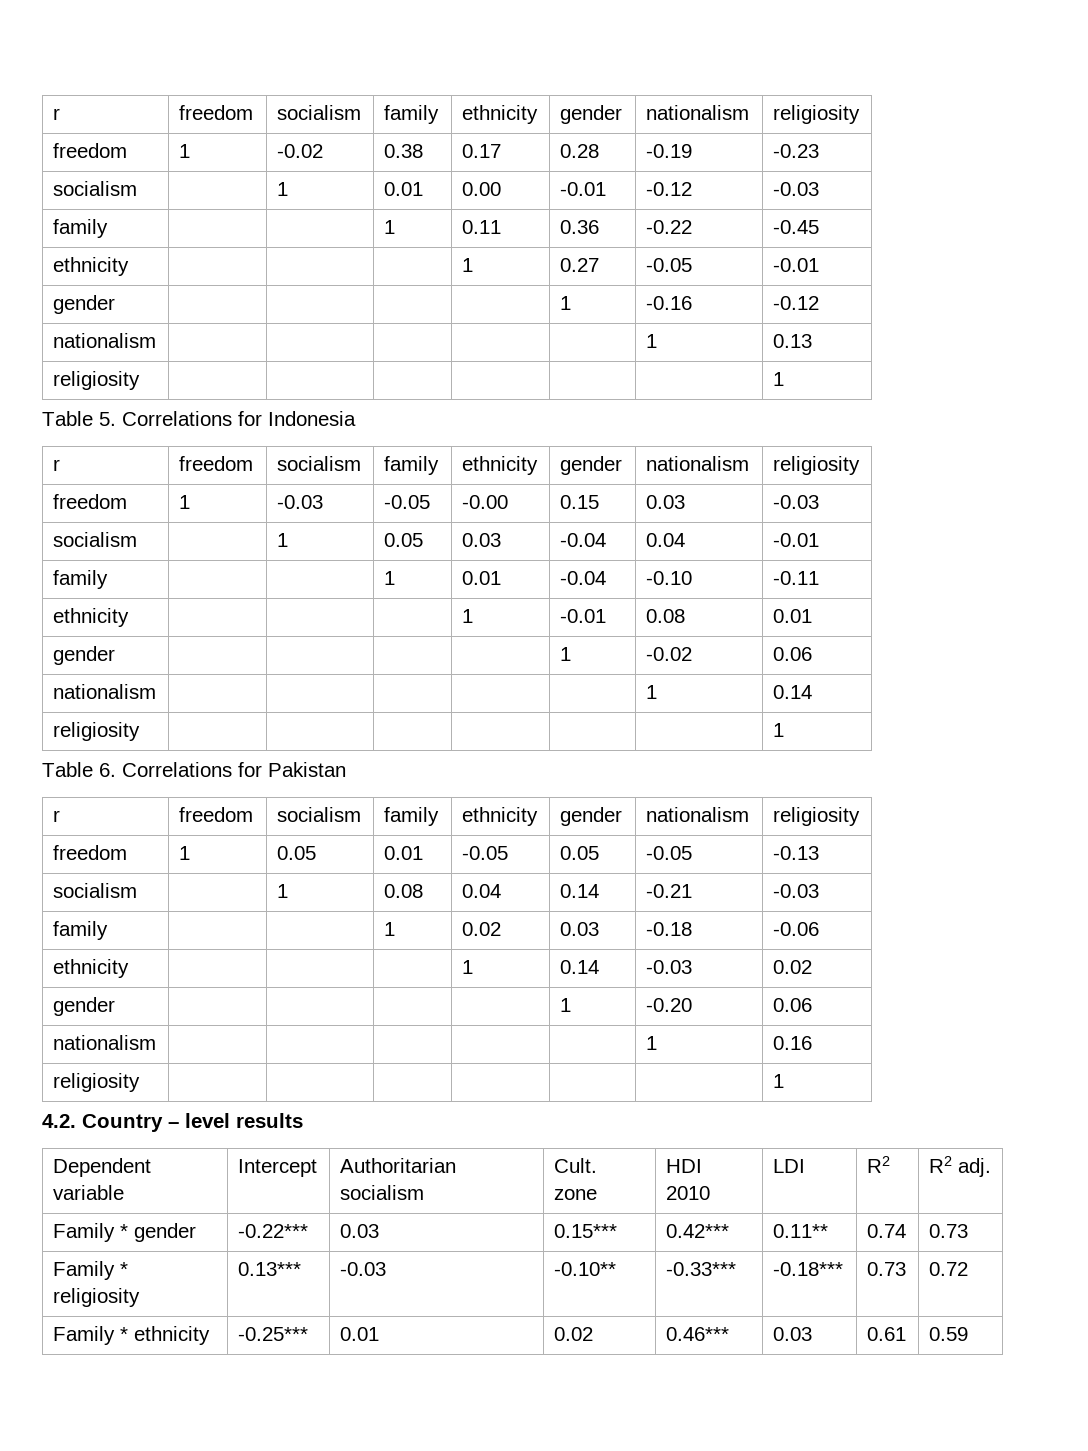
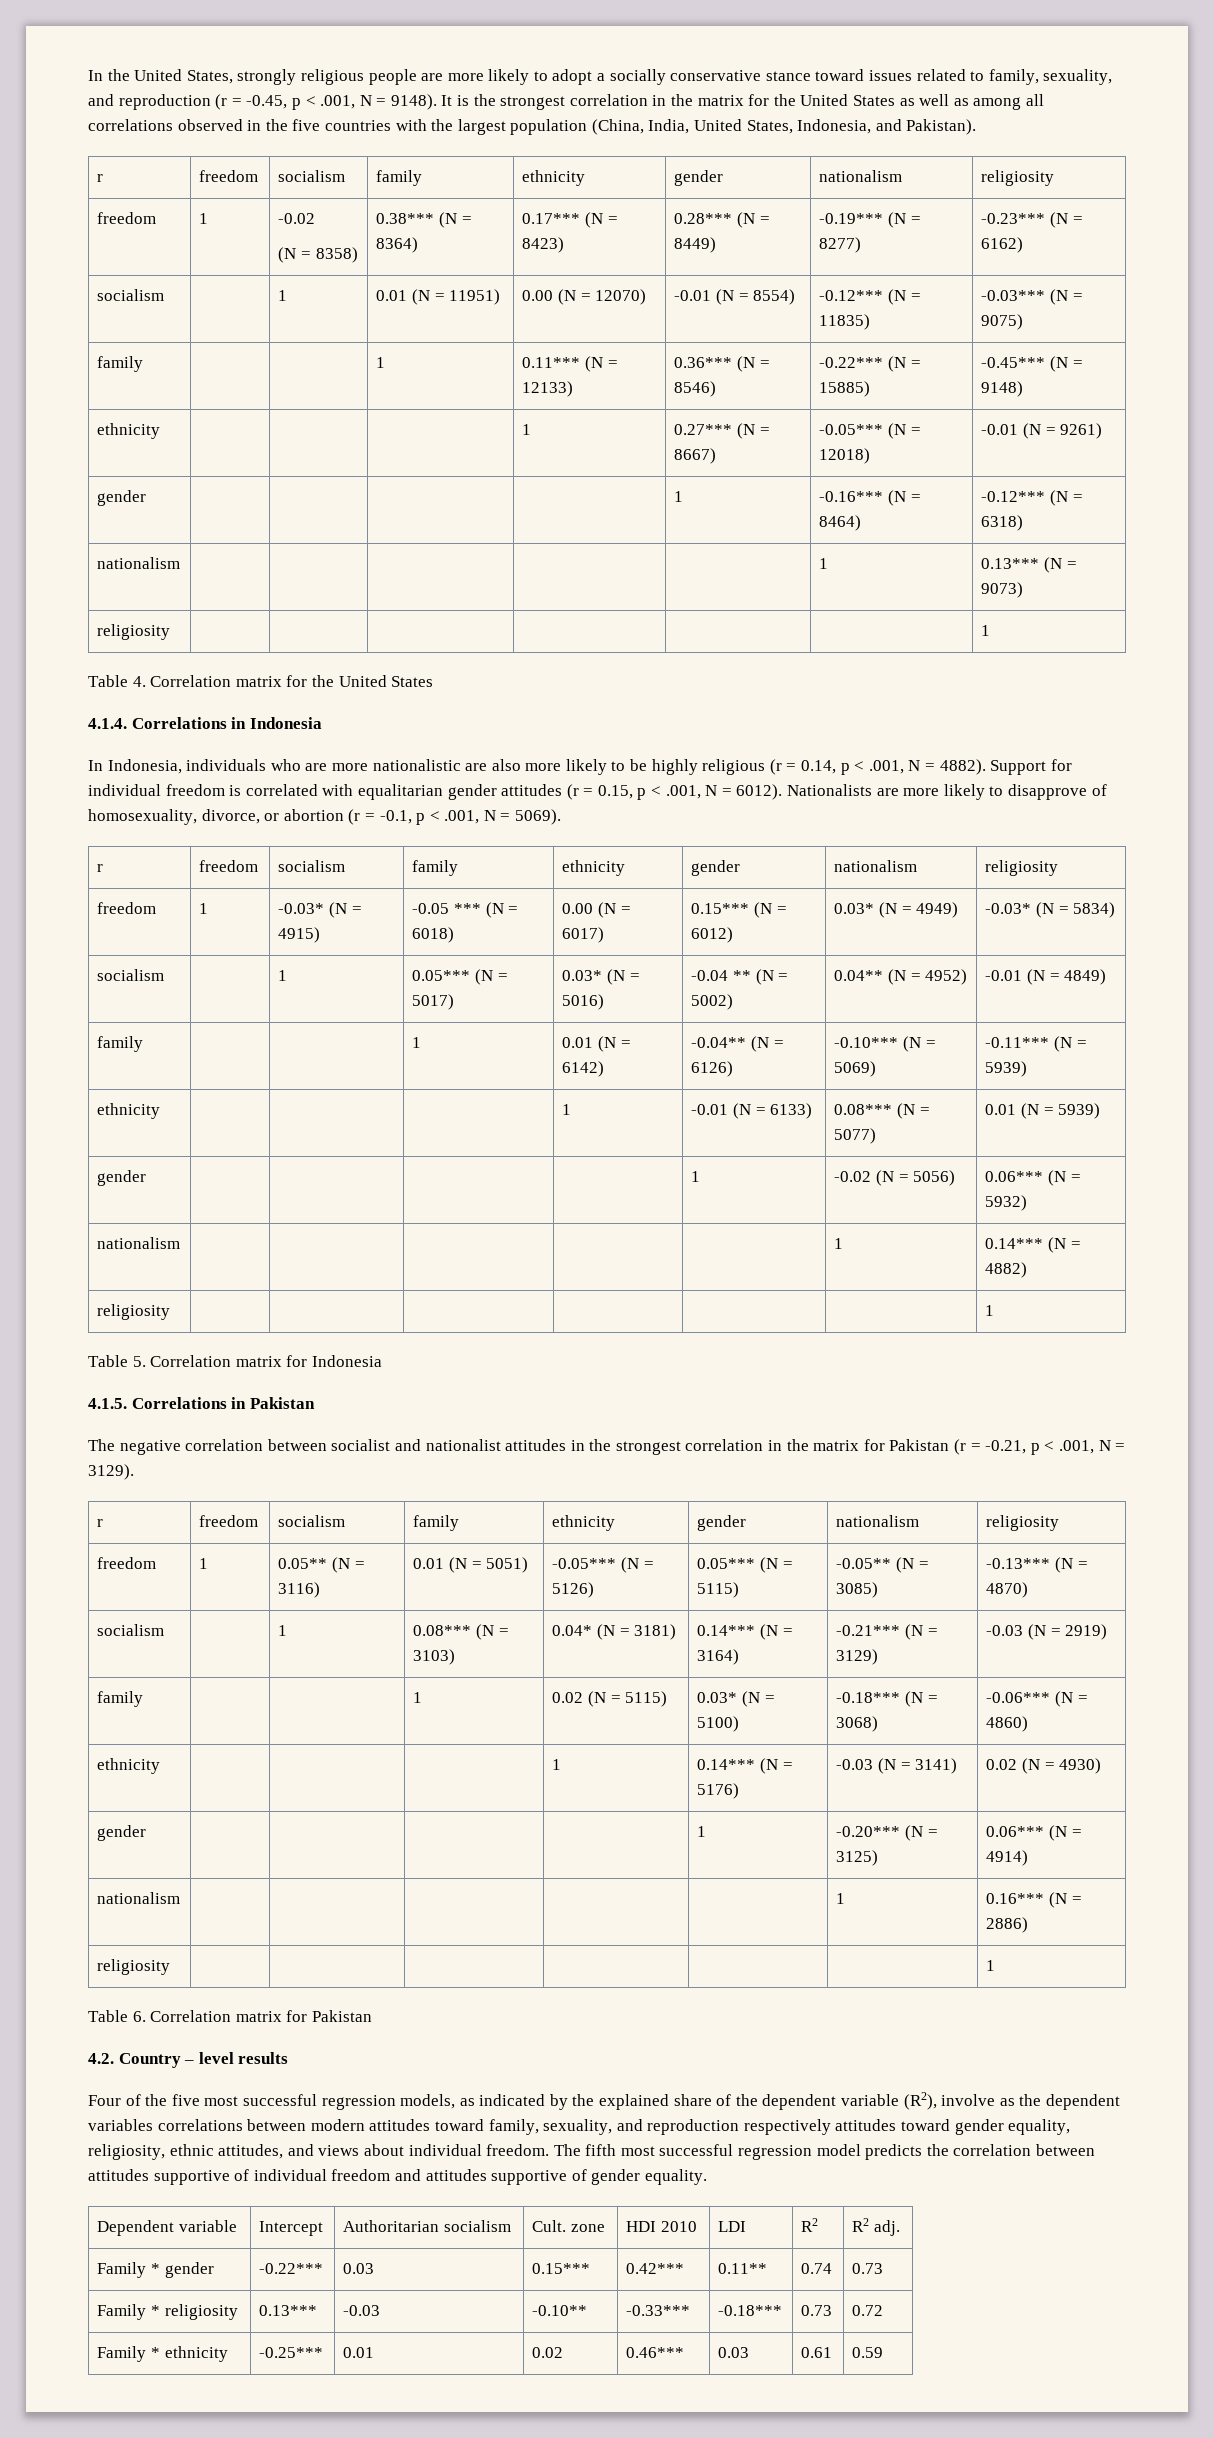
(53, 114) none -> [88,69,1113,85] [88,94,1044,110] [88,119,977,135] In the United States, strongly religious people are more likely to adopt a socially conservative stance toward issues related to family, sexuality, and reproduction (r = -0.45, p < .001, N = 9148). It is the strongest correlation in the matrix for the United States as well as among all correlations observed in the five countries with the largest population (China, India, United States, Indonesia, and Pakistan). //
[384,144,424,158] [462,144,502,158] [560,144,600,158] [646,144,693,158] [773,144,820,158] [53,181,138,196] [277,182,289,196] [384,182,424,196] [462,182,502,196] [560,182,607,196] [646,182,693,196] [773,182,820,196] [53,219,109,238] [384,220,396,234] [462,220,502,234] [560,220,600,234] [646,220,693,234] [773,220,820,234] [53,257,130,276] [462,258,474,272] [560,258,600,272] [646,258,693,272] [773,258,820,272] [53,295,116,314] [560,296,572,310] [646,296,693,310] [773,296,820,310] [53,333,157,348] [646,334,658,348] [773,334,813,348] [53,371,141,390] [773,372,785,386] [42,411,356,426] | 0.38 | 0.17 | 0.28 | -0.19 | -0.23 // socialism | | 1 | 0.01 | 0.00 | -0.01 | -0.12 | -0.03 // family | | | 1 | 0.11 | 0.36 | -0.22 | -0.45 // ethnicity | | | | 1 | 0.27 | -0.05 | -0.01 // gender | | | | | 1 | -0.16 | -0.12 // nationalism | | | | | | 1 | 0.13 // religiosity | | | | | | | 1 // Table 5. Correlations for Indonesia -> [278,247,358,263] [376,212,472,228] [376,237,419,253] [522,212,618,228] [522,237,565,253] [674,212,770,228] [674,237,717,253] [819,212,921,228] [819,237,862,253] [981,212,1083,228] [981,237,1024,253] [97,289,165,301] [278,290,288,301] [376,289,501,305] [522,289,647,305] [674,289,796,305] [819,289,921,305] [819,314,871,330] [981,289,1083,305] [981,314,1024,330] [97,356,144,372] [376,357,386,368] [522,356,618,372] [522,381,574,397] [674,356,770,372] [674,381,717,397] [819,356,921,372] [819,381,871,397] [981,356,1083,372] [981,381,1024,397] [97,423,161,439] [522,424,532,435] [674,423,770,439] [674,448,717,464] [819,423,921,439] [819,448,871,464] [981,423,1103,439] [97,490,147,506] [674,491,684,502] [819,490,921,506] [819,515,862,531] [981,490,1083,506] [981,515,1024,531] [97,557,181,569] [819,558,829,569] [981,557,1077,573] [981,582,1024,598] [97,624,171,640] [981,625,991,636] [88,675,434,687] [88,717,322,729] [88,759,1072,775] [88,784,1107,800] [88,809,562,825] // (N = 8358) | 0.38*** (N = 8364) | 0.17*** (N = 8423) | 0.28*** (N = 8449) | -0.19*** (N = 8277) | -0.23*** (N = 6162) // socialism | | 1 | 0.01 (N = 11951) | 0.00 (N = 12070) | -0.01 (N = 8554) | -0.12*** (N = 11835) | -0.03*** (N = 9075) // family | | | 1 | 0.11*** (N = 12133) | 0.36*** (N = 8546) | -0.22*** (N = 15885) | -0.45*** (N = 9148) // ethnicity | | | | 1 | 0.27*** (N = 8667) | -0.05*** (N = 12018) | -0.01 (N = 9261) // gender | | | | | 1 | -0.16*** (N = 8464) | -0.12*** (N = 6318) // nationalism | | | | | | 1 | 0.13*** (N = 9073) // religiosity | | | | | | | 1 // Table 4. Correlation matrix for the United States // 4.1.4. Correlations in Indonesia // In Indonesia, individuals who are more nationalistic are also more likely to be highly religious (r = 0.14, p < .001, N = 4882). Support for individual freedom is correlated with equalitarian gender attitudes (r = 0.15, p < .001, N = 6012). Nationalists are more likely to disapprove of homosexuality, divorce, or abortion (r = -0.1, p < .001, N = 5069).
[277,495,324,509] [384,495,431,509] [462,495,509,509] [560,495,600,509] [646,495,686,509] [773,495,820,509] [53,532,138,547] [277,533,289,547] [384,533,424,547] [462,533,502,547] [560,533,607,547] [646,533,686,547] [773,533,820,547] [53,570,109,589] [384,571,396,585] [462,571,502,585] [560,571,607,585] [646,571,693,585] [773,571,820,585] [53,608,130,627] [462,609,474,623] [560,609,607,623] [646,609,686,623] [773,609,813,623] [53,646,116,665] [560,647,572,661] [646,647,693,661] [773,647,813,661] [53,684,157,699] [646,685,658,699] [773,685,813,699] [53,722,141,741] [773,723,785,737] [42,762,346,777] -0.03 | -0.05 | -0.00 | 0.15 | 0.03 | -0.03 // socialism | | 1 | 0.05 | 0.03 | -0.04 | 0.04 | -0.01 // family | | | 1 | 0.01 | -0.04 | -0.10 | -0.11 // ethnicity | | | | 1 | -0.01 | 0.08 | 0.01 // gender | | | | | 1 | -0.02 | 0.06 // nationalism | | | | | | 1 | 0.14 // religiosity | | | | | | | 1 // Table 6. Correlations for Pakistan -> [278,902,362,918] [278,927,321,943] [412,902,519,918] [412,927,455,943] [562,902,631,918] [562,927,605,943] [691,902,787,918] [691,927,734,943] [834,902,959,918] [985,902,1116,918] [97,969,165,981] [278,970,288,981] [412,969,508,985] [412,994,455,1010] [562,969,640,985] [562,994,605,1010] [691,969,789,985] [691,994,734,1010] [834,969,968,985] [985,969,1107,985] [97,1036,144,1052] [412,1037,422,1048] [562,1036,631,1052] [562,1061,605,1077] [691,1036,784,1052] [691,1061,734,1077] [834,1036,936,1052] [834,1061,877,1077] [985,1036,1087,1052] [985,1061,1028,1077] [97,1103,161,1119] [562,1104,572,1115] [691,1103,813,1119] [834,1103,930,1119] [834,1128,877,1144] [985,1103,1101,1119] [97,1170,147,1186] [691,1171,701,1182] [834,1170,956,1186] [985,1170,1081,1186] [985,1195,1028,1211] [97,1237,181,1249] [834,1238,844,1249] [985,1237,1081,1253] [985,1262,1028,1278] [97,1304,171,1320] [985,1305,995,1316] [88,1355,382,1367] [88,1397,315,1409] [88,1439,1126,1455] [88,1464,134,1480] -0.03* (N = 4915) | -0.05 *** (N = 6018) | 0.00 (N = 6017) | 0.15*** (N = 6012) | 0.03* (N = 4949) | -0.03* (N = 5834) // socialism | | 1 | 0.05*** (N = 5017) | 0.03* (N = 5016) | -0.04 ** (N = 5002) | 0.04** (N = 4952) | -0.01 (N = 4849) // family | | | 1 | 0.01 (N = 6142) | -0.04** (N = 6126) | -0.10*** (N = 5069) | -0.11*** (N = 5939) // ethnicity | | | | 1 | -0.01 (N = 6133) | 0.08*** (N = 5077) | 0.01 (N = 5939) // gender | | | | | 1 | -0.02 (N = 5056) | 0.06*** (N = 5932) // nationalism | | | | | | 1 | 0.14*** (N = 4882) // religiosity | | | | | | | 1 // Table 5. Correlation matrix for Indonesia // 4.1.5. Correlations in Pakistan // The negative correlation between socialist and nationalist attitudes in the strongest correlation in the matrix for Pakistan (r = -0.21, p < .001, N = 3129).
[277,846,317,860] [384,846,424,860] [462,846,509,860] [560,846,600,860] [646,846,693,860] [773,846,820,860] [53,883,138,898] [277,884,289,898] [384,884,424,898] [462,884,502,898] [560,884,600,898] [646,884,693,898] [773,884,820,898] [53,921,109,940] [384,922,396,936] [462,922,502,936] [560,922,600,936] [646,922,693,936] [773,922,820,936] [53,959,130,978] [462,960,474,974] [560,960,600,974] [646,960,693,974] [773,960,813,974] [53,997,116,1016] [560,998,572,1012] [646,998,693,1012] [773,998,813,1012] [53,1035,157,1050] [646,1036,658,1050] [773,1036,813,1050] [53,1073,141,1092] [773,1074,785,1088] 0.05 | 0.01 | -0.05 | 0.05 | -0.05 | -0.13 // socialism | | 1 | 0.08 | 0.04 | 0.14 | -0.21 | -0.03 // family | | | 1 | 0.02 | 0.03 | -0.18 | -0.06 // ethnicity | | | | 1 | 0.14 | -0.03 | 0.02 // gender | | | | | 1 | -0.20 | 0.06 // nationalism | | | | | | 1 | 0.16 // religiosity | | | | | | | 1 -> [278,1557,365,1573] [278,1582,321,1598] [413,1557,529,1573] [552,1557,654,1573] [552,1582,595,1598] [697,1557,793,1573] [697,1582,740,1598] [836,1557,929,1573] [836,1582,879,1598] [986,1557,1088,1573] [986,1582,1029,1598] [97,1624,165,1636] [278,1625,288,1636] [413,1624,509,1640] [413,1649,456,1665] [552,1624,677,1640] [697,1624,793,1640] [697,1649,740,1665] [836,1624,938,1640] [836,1649,879,1665] [986,1624,1108,1640] [97,1691,144,1707] [413,1692,423,1703] [552,1691,668,1707] [697,1691,775,1707] [697,1716,740,1732] [836,1691,938,1707] [836,1716,879,1732] [986,1691,1088,1707] [986,1716,1029,1732] [97,1758,161,1774] [552,1759,562,1770] [697,1758,793,1774] [697,1783,740,1799] [836,1758,958,1774] [986,1758,1102,1774] [97,1825,147,1841] [697,1826,707,1837] [836,1825,938,1841] [836,1850,879,1866] [986,1825,1082,1841] [986,1850,1029,1866] [97,1892,181,1904] [836,1893,846,1904] [986,1892,1082,1908] [986,1917,1029,1933] [97,1959,171,1975] [986,1960,996,1971] [88,2010,372,2022] 0.05** (N = 3116) | 0.01 (N = 5051) | -0.05*** (N = 5126) | 0.05*** (N = 5115) | -0.05** (N = 3085) | -0.13*** (N = 4870) // socialism | | 1 | 0.08*** (N = 3103) | 0.04* (N = 3181) | 0.14*** (N = 3164) | -0.21*** (N = 3129) | -0.03 (N = 2919) // family | | | 1 | 0.02 (N = 5115) | 0.03* (N = 5100) | -0.18*** (N = 3068) | -0.06*** (N = 4860) // ethnicity | | | | 1 | 0.14*** (N = 5176) | -0.03 (N = 3141) | 0.02 (N = 4930) // gender | | | | | 1 | -0.20*** (N = 3125) | 0.06*** (N = 4914) // nationalism | | | | | | 1 | 0.16*** (N = 2886) // religiosity | | | | | | | 1 // Table 6. Correlation matrix for Pakistan
(303, 1120) none -> [88,2092,1120,2110] [88,2119,1071,2135] [88,2144,1096,2160] [88,2169,707,2185] // Four of the five most successful regression models, as indicated by the explained share of the dependent variable (R2), involve as the dependent variables correlations between modern attitudes toward family, sexuality, and reproduction respectively attitudes toward gender equality, religiosity, ethnic attitudes, and views about individual freedom. The fifth most successful regression model predicts the correlation between attitudes supportive of individual freedom and attitudes supportive of gender equality.

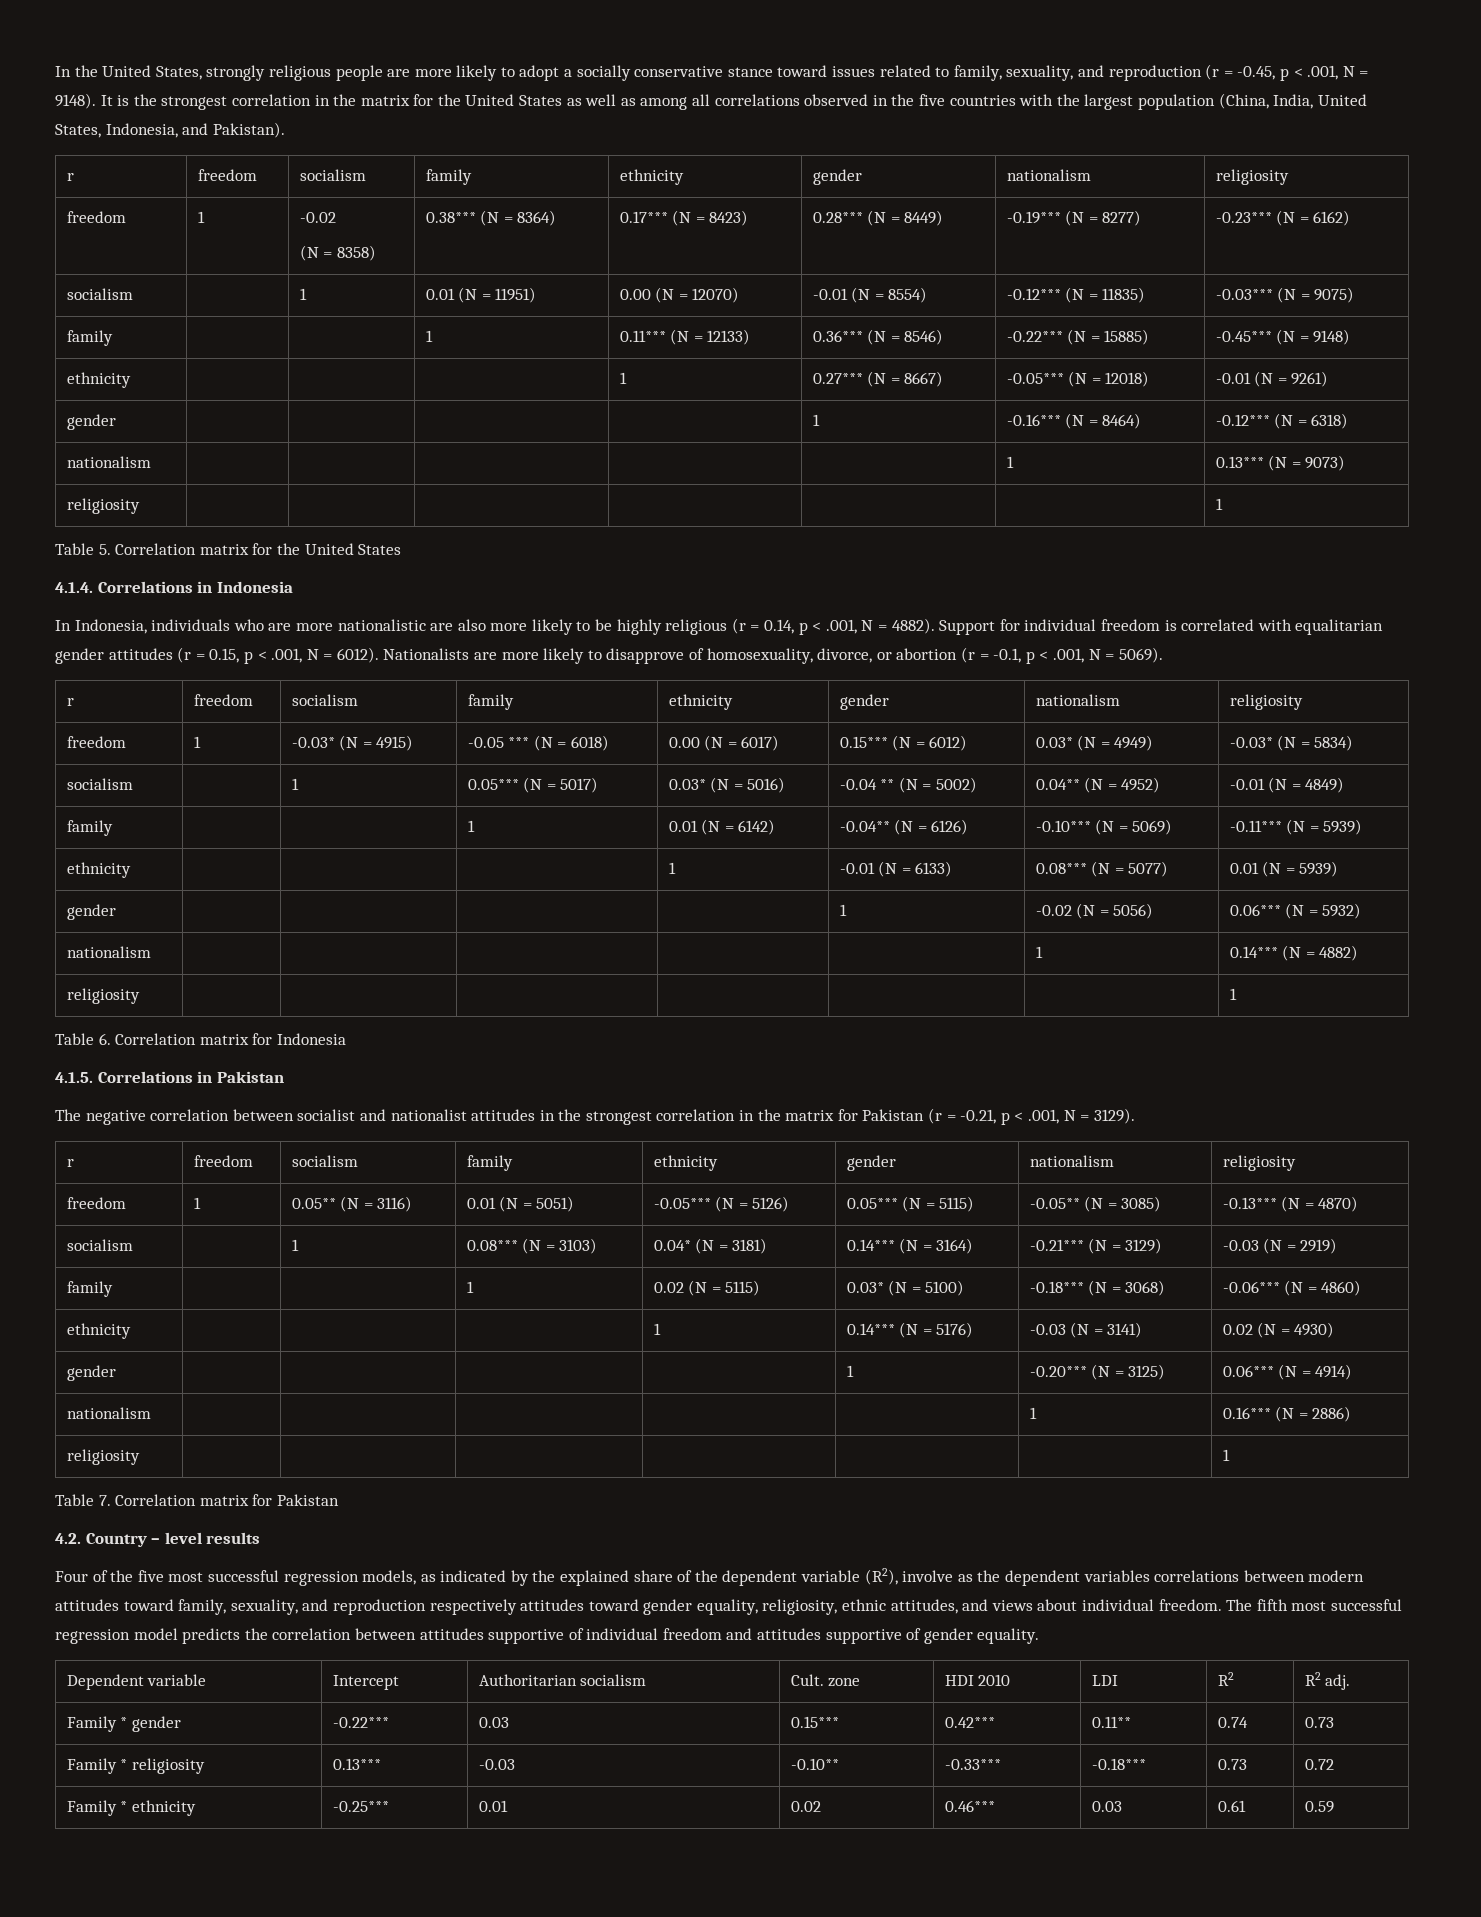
[132,676,146,687] 4. -> [98,544,111,555] 5.
[132,1356,146,1367] 5. -> [98,1033,111,1045] 6.
[132,2011,146,2022] 6. -> [98,1495,111,1506] 7.

